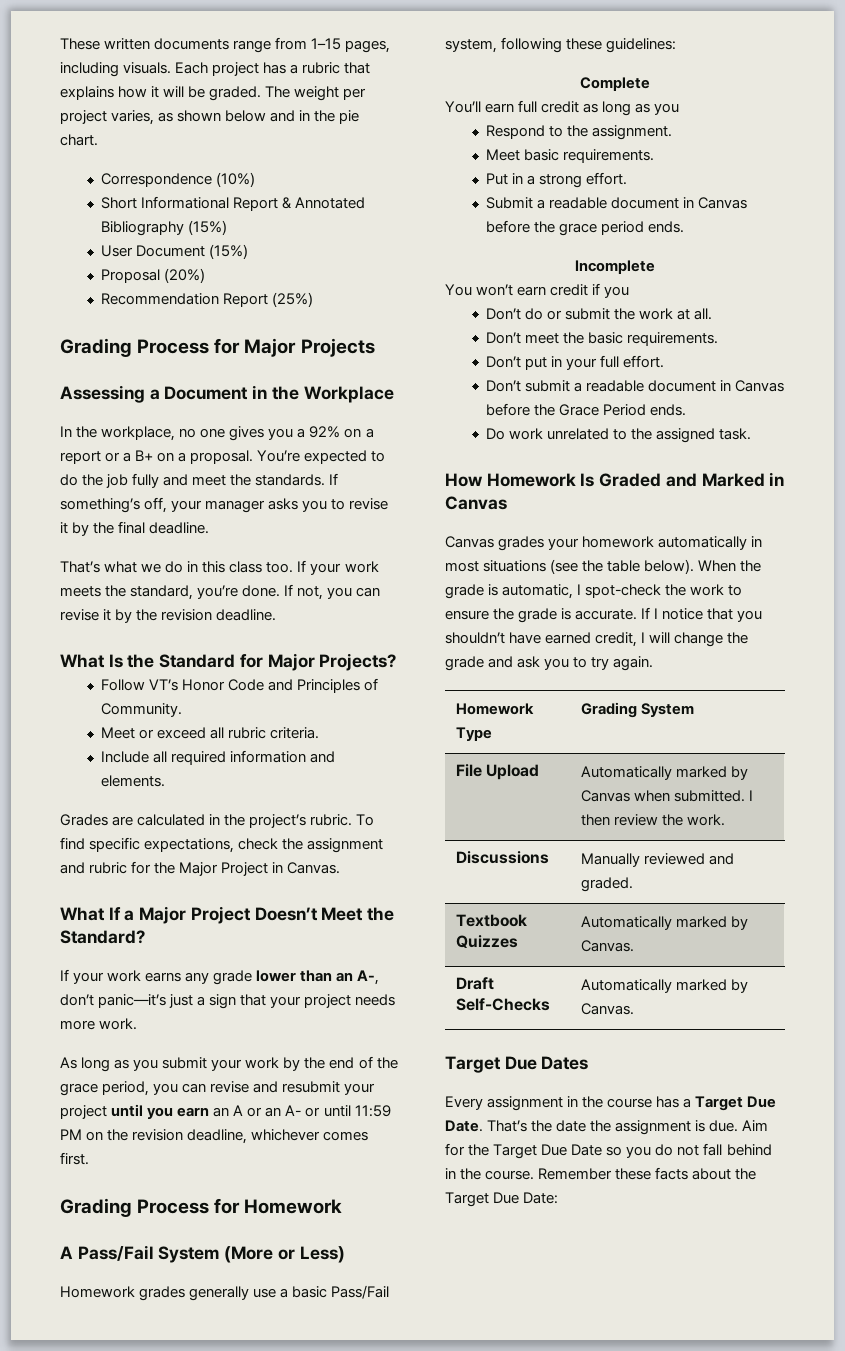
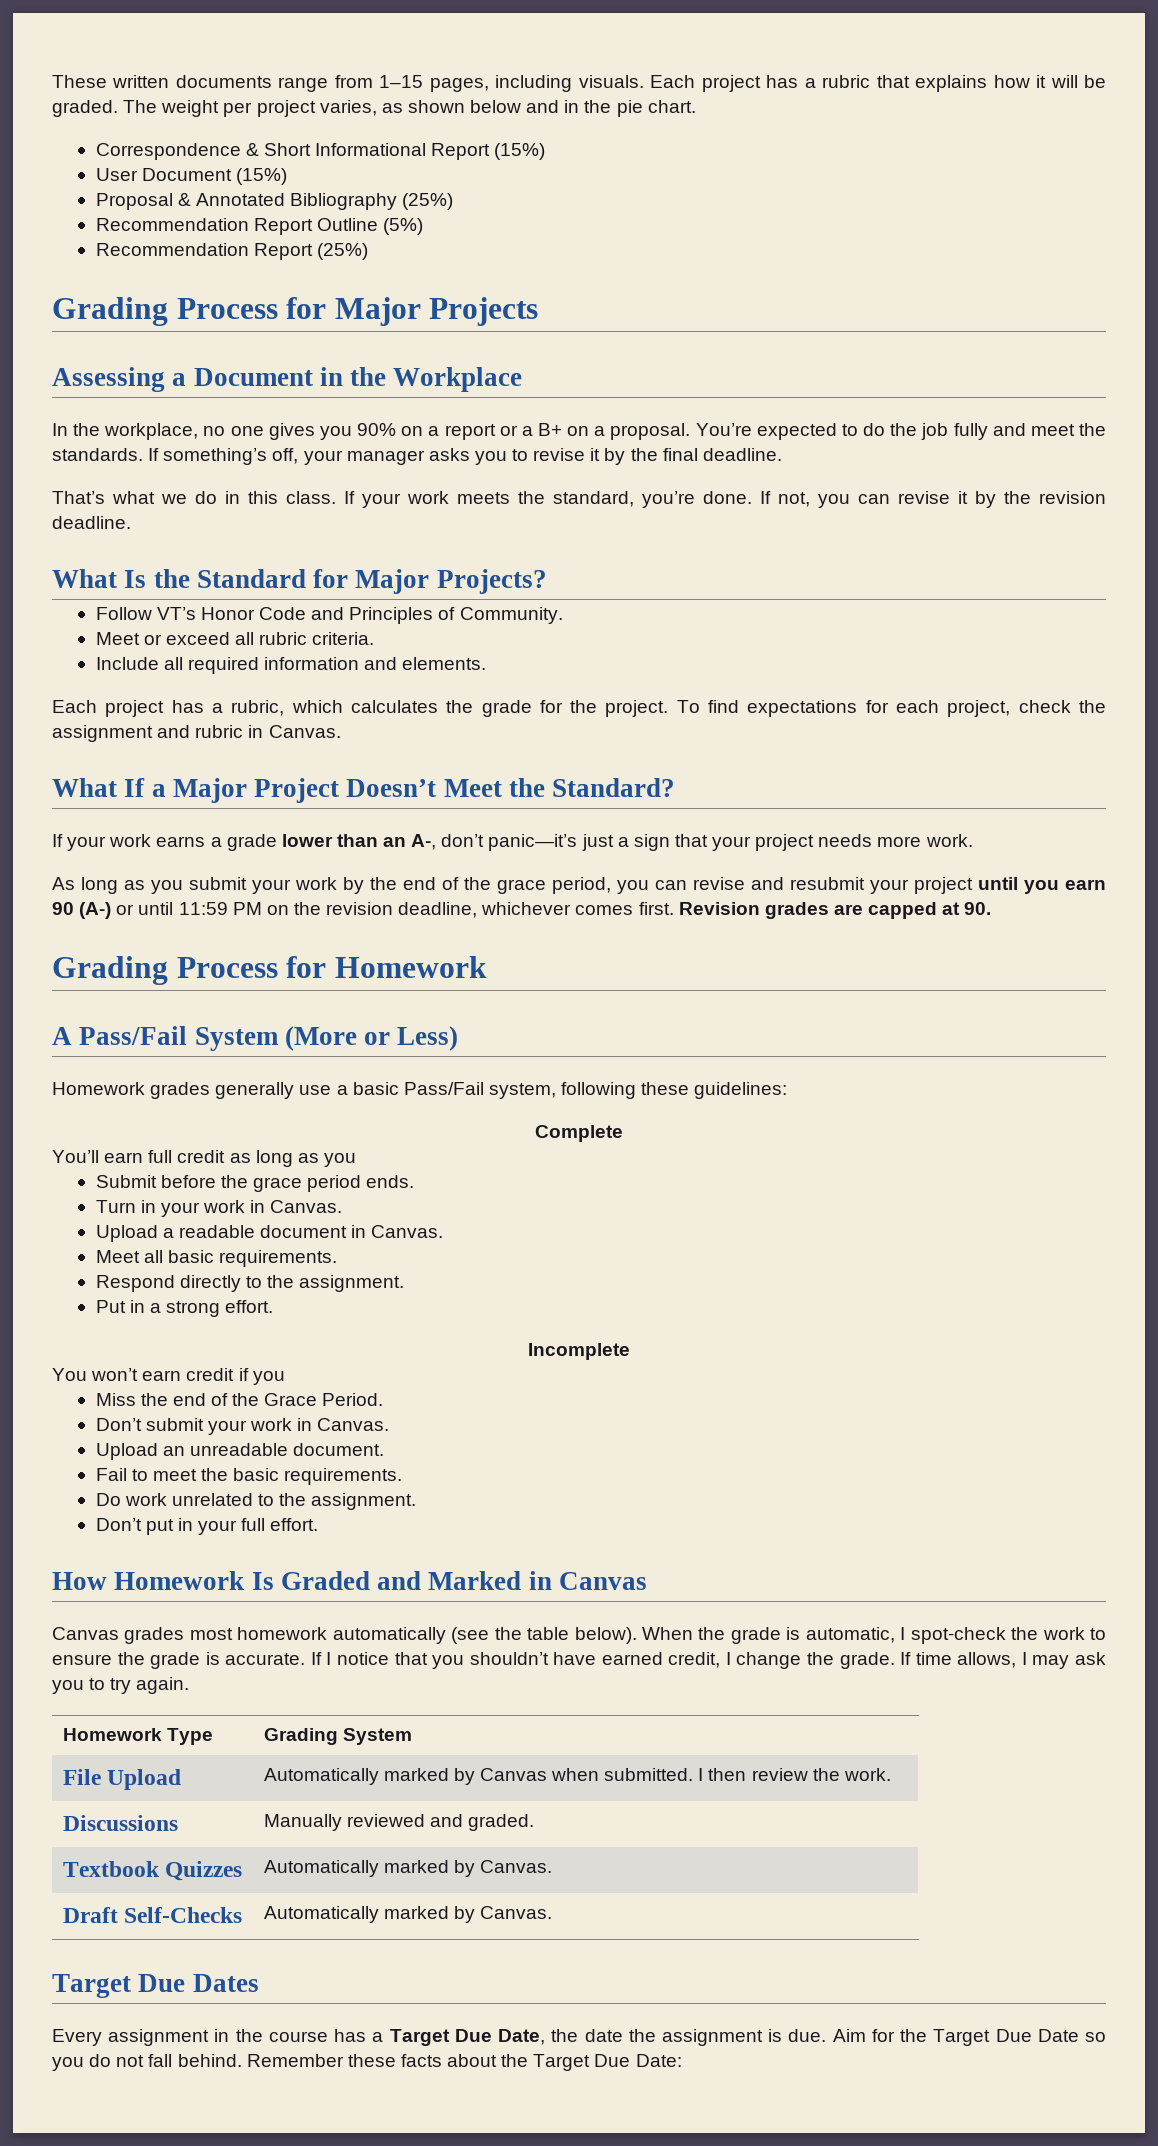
[216,172,256,187] (10%) // -> [245,143,259,156] &
[282,197,366,209] [101,221,185,236] & Annotated Bibliography -> (491, 151) none
[164,268,206,283] (20%) -> [177,193,454,210] [95,218,423,235] & Annotated Bibliography (25%) // Recommendation Report Outline (5%)
[297,426,341,438] a 92% -> [357,423,397,436] 90%
[229,561,294,573] class too. -> [286,491,336,504] class.
[60,814,375,828] [60,837,235,853] Grades are calculated in the project’s rubric. To find specific expectations, -> [52,700,1011,717] Each project has a rubric, which calculates the grade for the project. To find expectations for each project,
[131,861,269,876] for the Major Project -> (244, 731) none
[185,972,210,984] any -> [210,837,222,847] a
[213,1105,302,1117] an A or an A- -> [52,902,112,919] 90 (A-)
(89, 1158) none -> [678,902,992,919] Revision grades are capped at 90.
(680, 109) none -> [95,1175,415,1192] [95,1200,343,1217] [95,1225,444,1242] [95,1250,337,1267] // Submit before the grace period ends. // Turn in your work in Canvas. // Upload a readable document in Canvas. // Meet all basic requirements.
[549,125,673,140] [486,149,655,163] to the assignment. // Meet basic requirements. -> [179,1275,405,1292] directly to the assignment.
[486,197,748,209] [486,220,685,236] // Submit a readable document in Canvas before the grace period ends. -> (274, 1306) none
[486,308,713,320] [486,332,719,346] Don’t do or submit the work at all. // Don’t meet the basic requirements. -> [95,1393,384,1406] [95,1418,390,1435] [95,1443,384,1460] [95,1468,403,1485] [95,1493,417,1510] Miss the end of the Grace Period. // Don’t submit your work in Canvas. // Upload an unreadable document. // Fail to meet the basic requirements. // Do work unrelated to the assignment.
[486,380,785,392] [486,403,687,416] [486,428,752,443] // Don’t submit a readable document in Canvas before the Grace Period ends. // Do work unrelated to the assigned task. -> (319, 1524) none
[548,538,580,550] your -> [189,1628,233,1640] most
[751,536,763,547] [445,560,547,572] in most situations -> (446, 1635) none
[649,632,671,643] will -> (731, 1658) none
[445,656,514,671] grade and -> [839,1652,1070,1669] grade. If time allows, I may
[445,1120,528,1132] Date. That’s -> [498,2029,546,2045] Date,
[726,1144,772,1156] [445,1168,535,1180] behind in the course. -> [177,2054,242,2067] behind.

